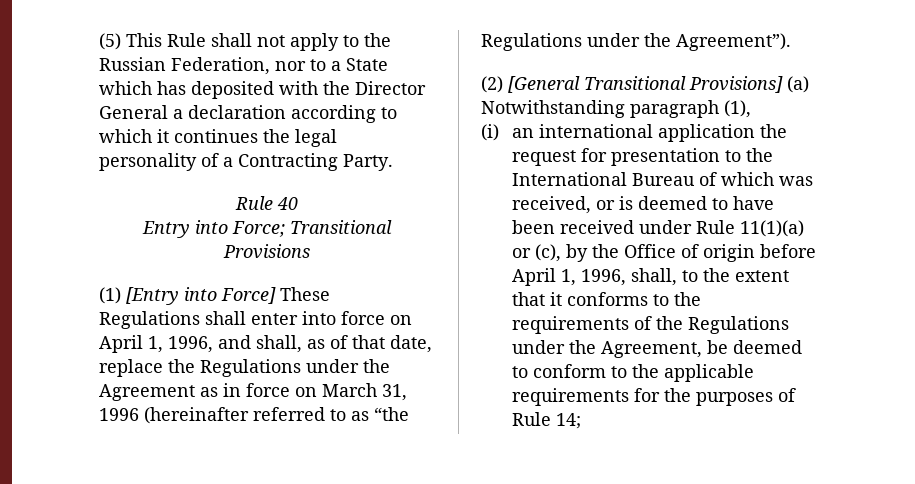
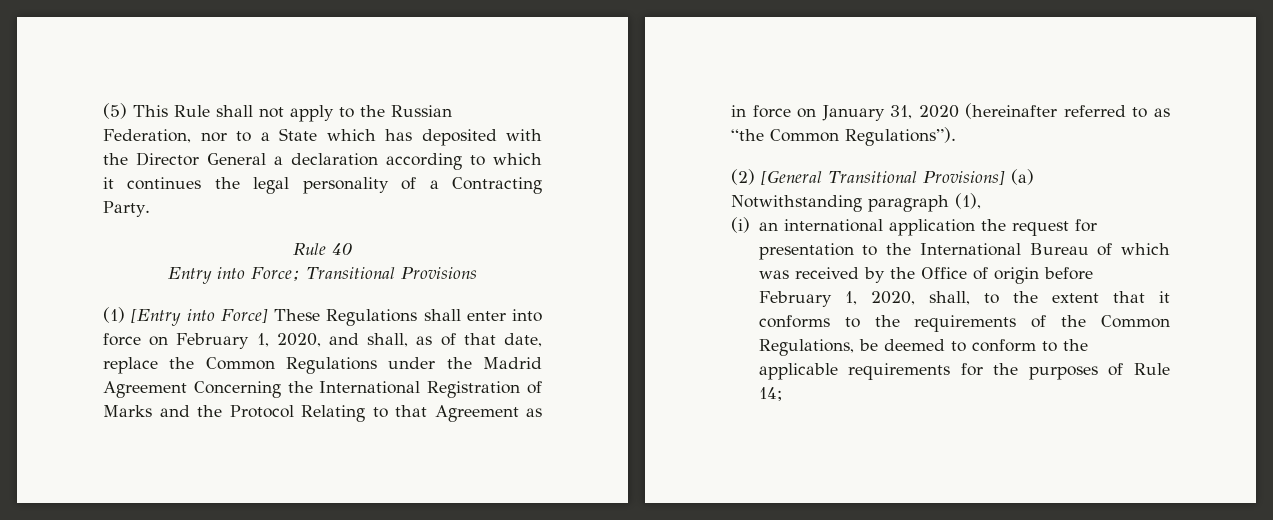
[99,335,213,353] April 1, 1996, -> [176,333,321,349] February 1, 2020,
[200,359,390,377] Regulations under the -> [205,357,542,374] [103,381,542,398] [103,405,427,422] Common Regulations under the Madrid Agreement Concerning the International Registration of Marks and the Protocol Relating to that
[322,383,407,401] [99,408,139,421] March 31, 1996 -> [821,105,959,121] January 31, 2020
[481,33,791,51] Regulations under the Agreement”). -> [770,127,956,146] Common Regulations”).
[511,196,774,214] [511,220,804,237] [511,244,561,262] received, or is deemed to have been received under Rule 11(1)(a) or (c), -> [794,267,859,279] received
[511,268,626,286] April 1, 1996, -> [758,291,915,307] February 1, 2020,
[687,316,789,334] [511,340,702,358] Regulations under the Agreement, -> [1101,315,1170,328] [758,339,854,356] Common Regulations,

